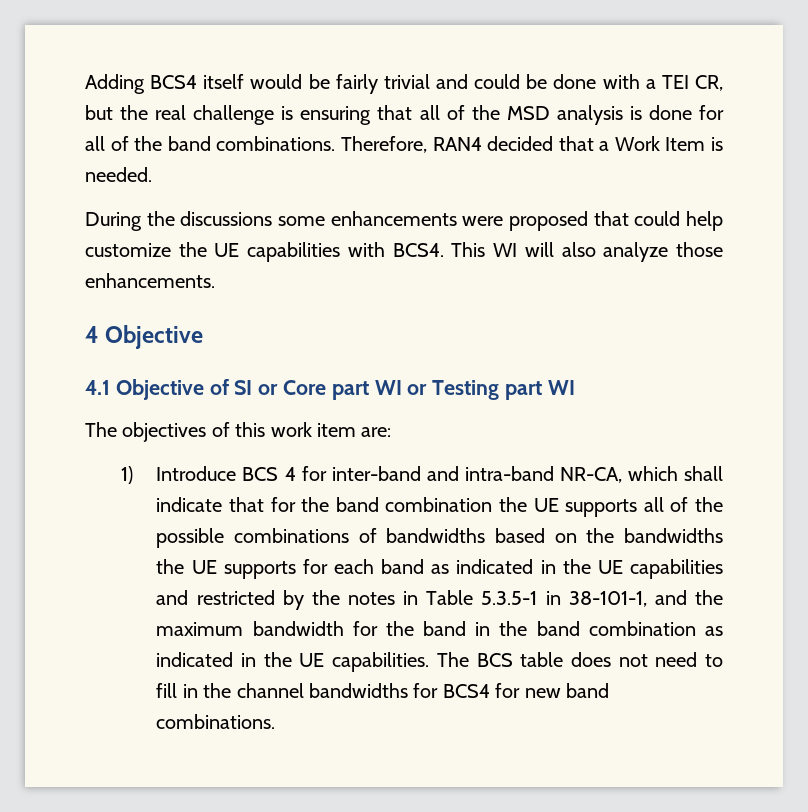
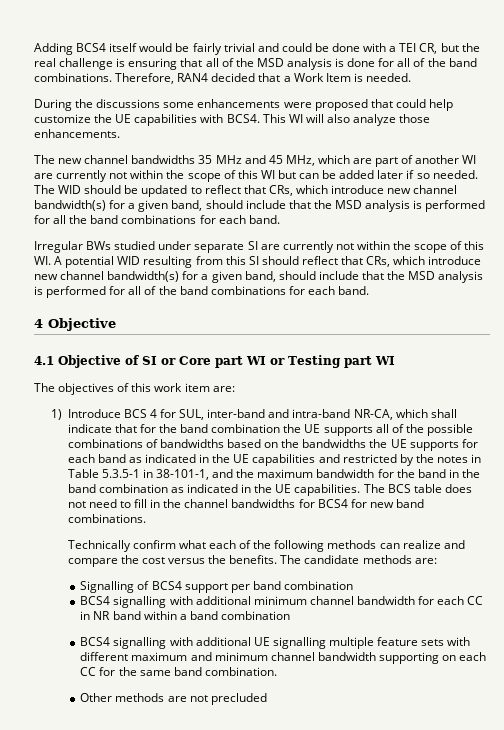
(215, 280) none -> [34,155,477,167] [34,170,478,182] [34,185,458,197] [34,200,486,212] [34,215,280,224] [34,241,485,253] [34,256,482,268] [34,271,484,283] [34,286,370,298] // The new channel bandwidths 35 MHz and 45 MHz, which are part of another WI are currently not within the scope of this WI but can be added later if so needed. The WID should be updated to reflect that CRs, which introduce new channel bandwidth(s) for a given band, should include that the MSD analysis is performed for all the band combinations for each band. // Irregular BWs studied under separate SI are currently not within the scope of this WI. A potential WID resulting from this SI should reflect that CRs, which introduce new channel bandwidth(s) for a given band, should include that the MSD analysis is performed for all of the band combinations for each band.
(327, 473) none -> [179,409,205,420] SUL,
(276, 721) none -> [67,540,465,552] [67,555,437,567] [80,581,353,593] [80,596,484,608] [80,611,290,620] [80,637,471,649] [80,652,487,664] [80,667,277,676] [80,693,267,705] // Technically confirm what each of the following methods can realize and compare the cost versus the benefits. The candidate methods are: // Signalling of BCS4 support per band combination // BCS4 signalling with additional minimum channel bandwidth for each CC in NR band within a band combination // BCS4 signalling with additional UE signalling multiple feature sets with different maximum and minimum channel bandwidth supporting on each CC for the same band combination. // Other methods are not precluded

